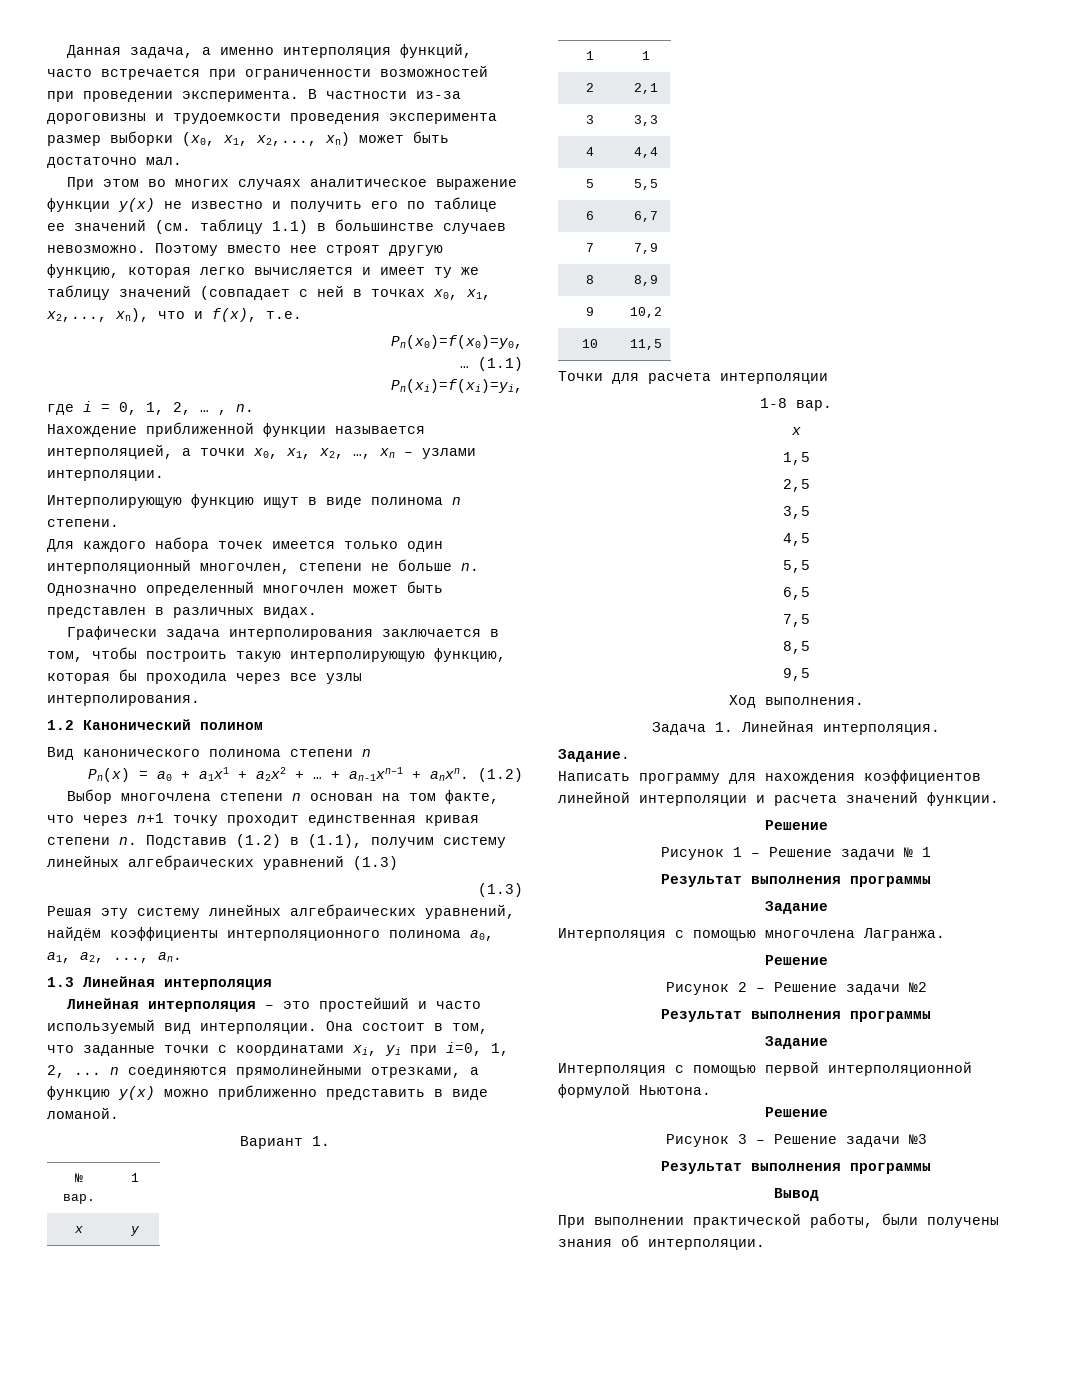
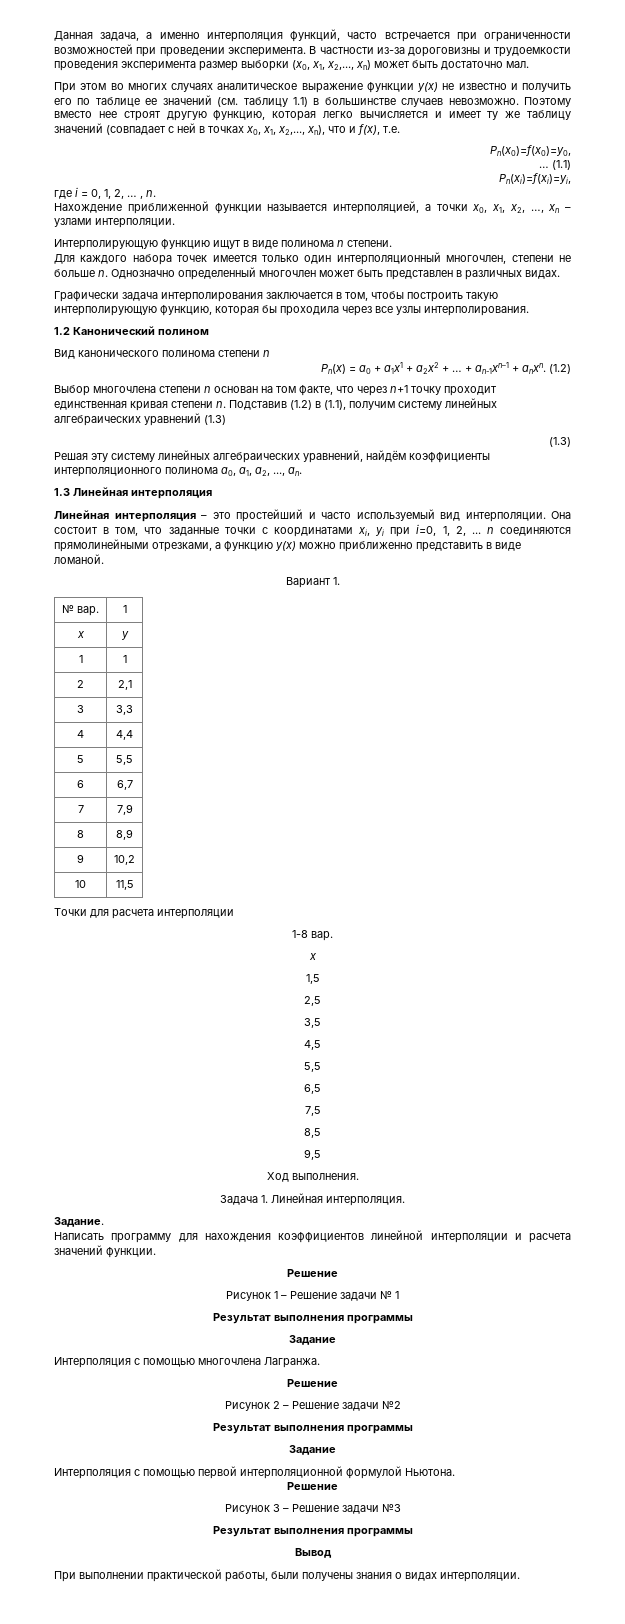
[621,1235,639,1247] об -> [395,1572,437,1581] о видах

